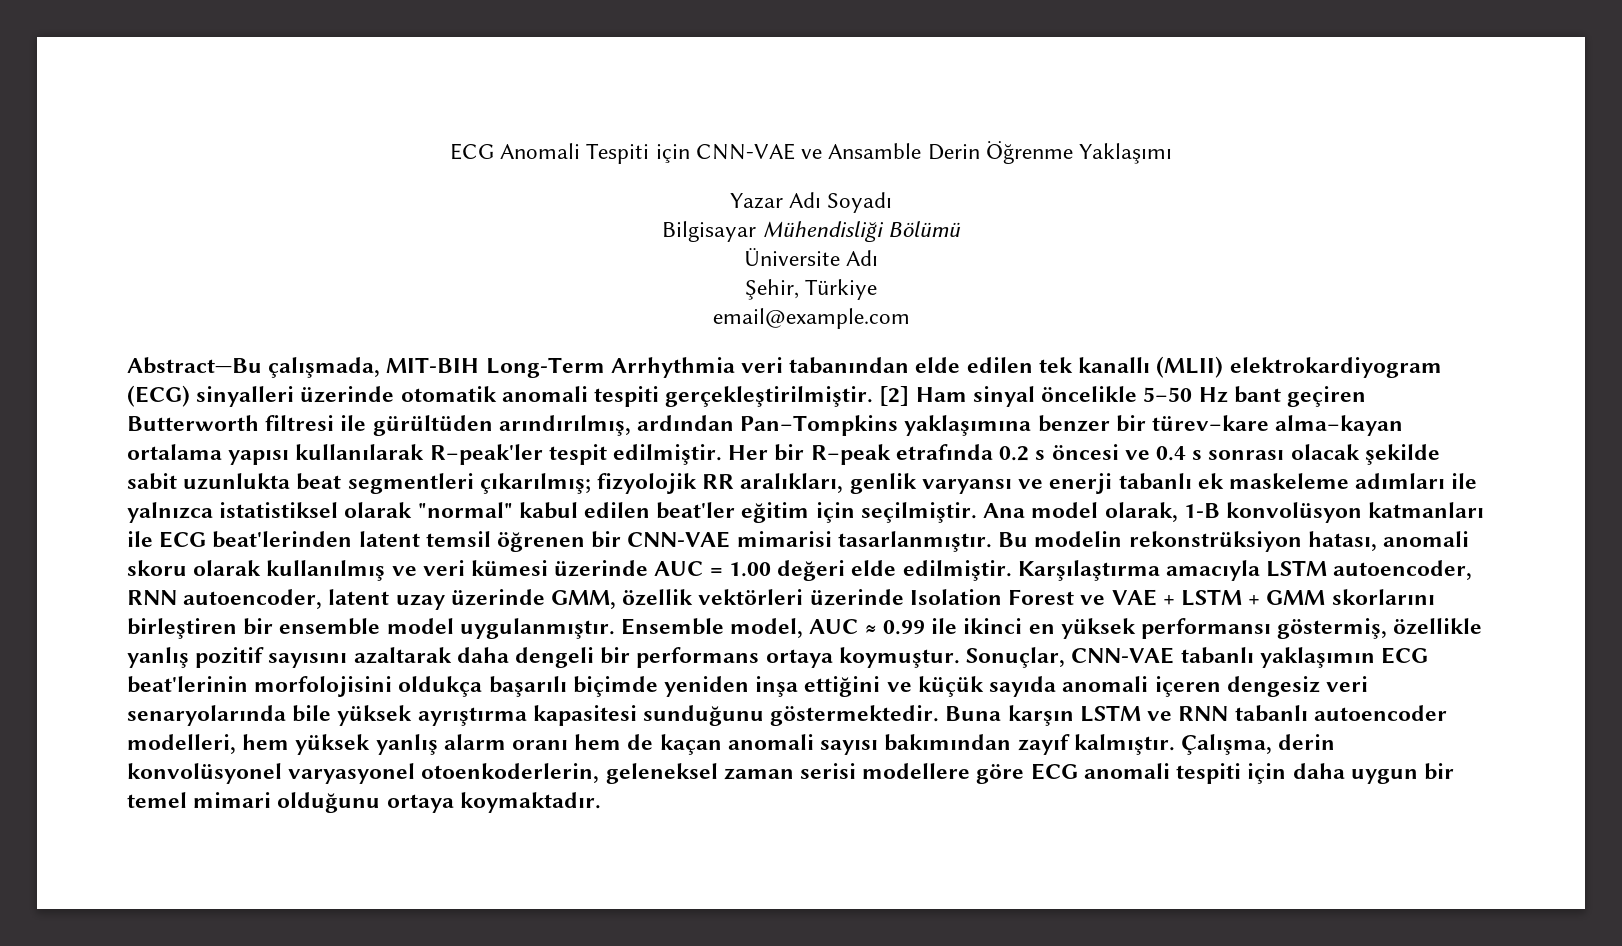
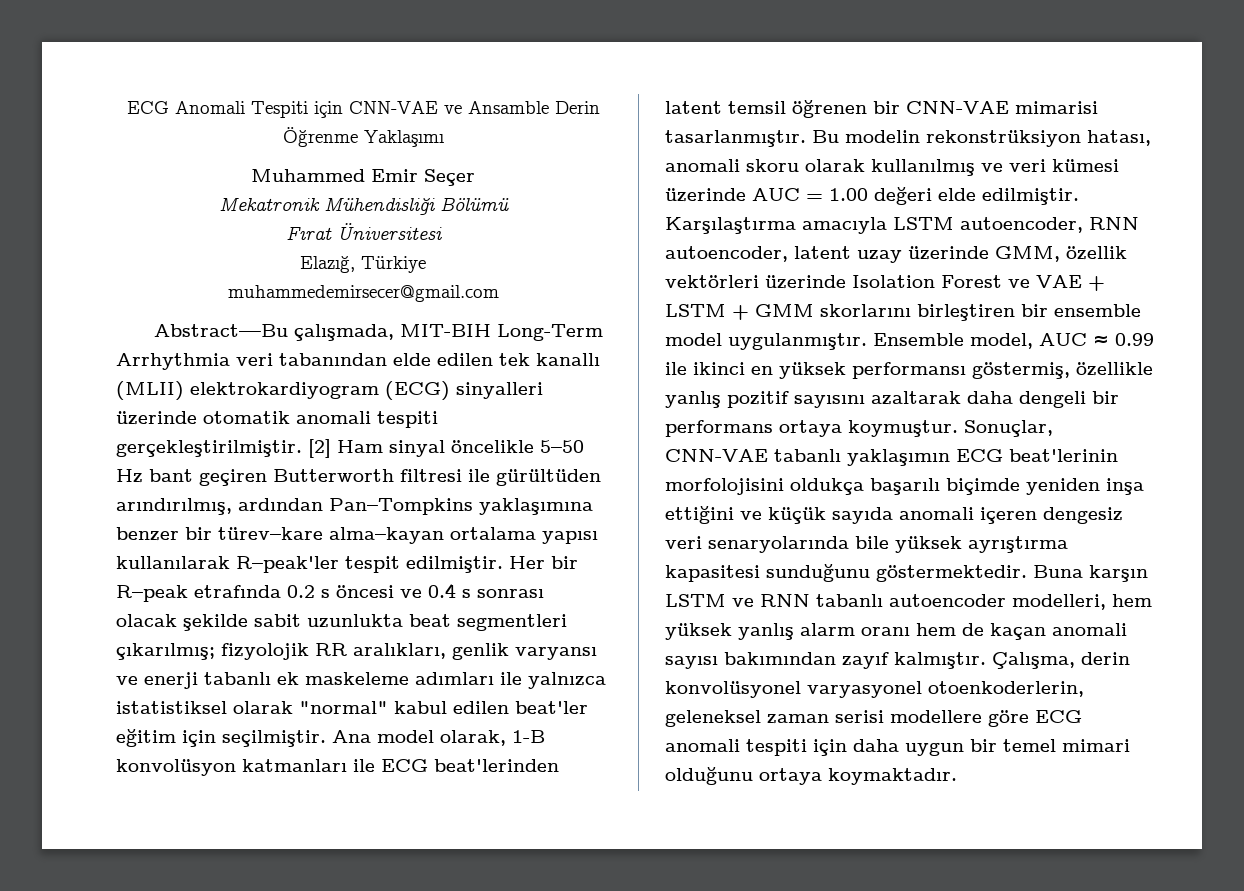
[729,192,893,213] [662,221,757,242] Yazar Adı Soyadı // Bilgisayar -> [251,169,475,186] [218,197,320,211] Muhammed Emir Seçer // Mekatronik
[743,248,879,266] [744,279,799,300] Üniversite Adı // Şehir, -> [285,223,442,240] [300,256,355,273] Fırat Üniversitesi // Elazığ,
[712,308,910,329] email@example.com -> [227,285,499,302] muhammedemirsecer@gmail.com

